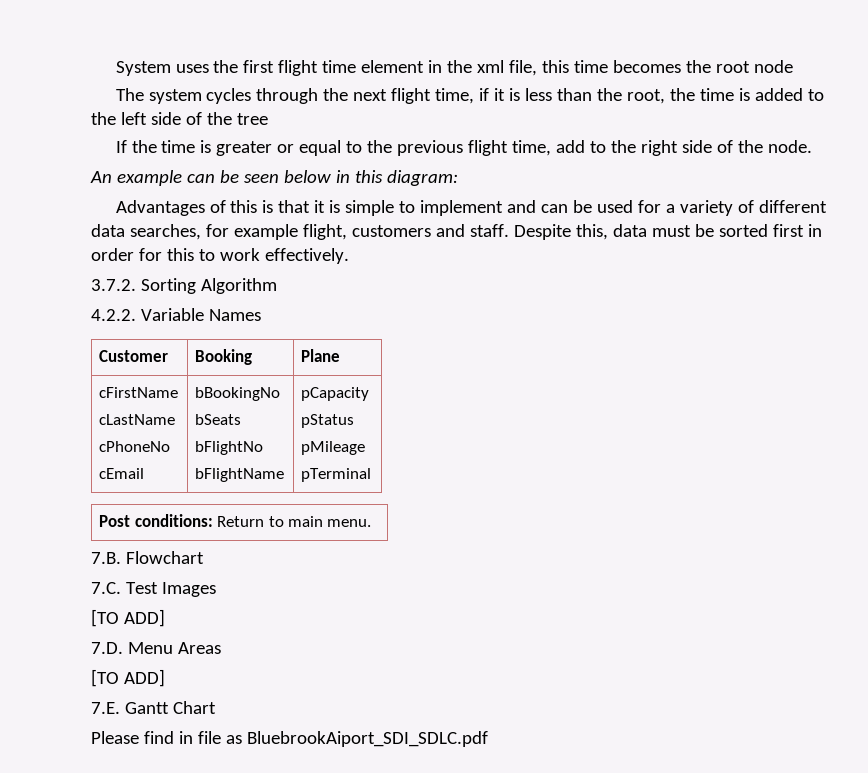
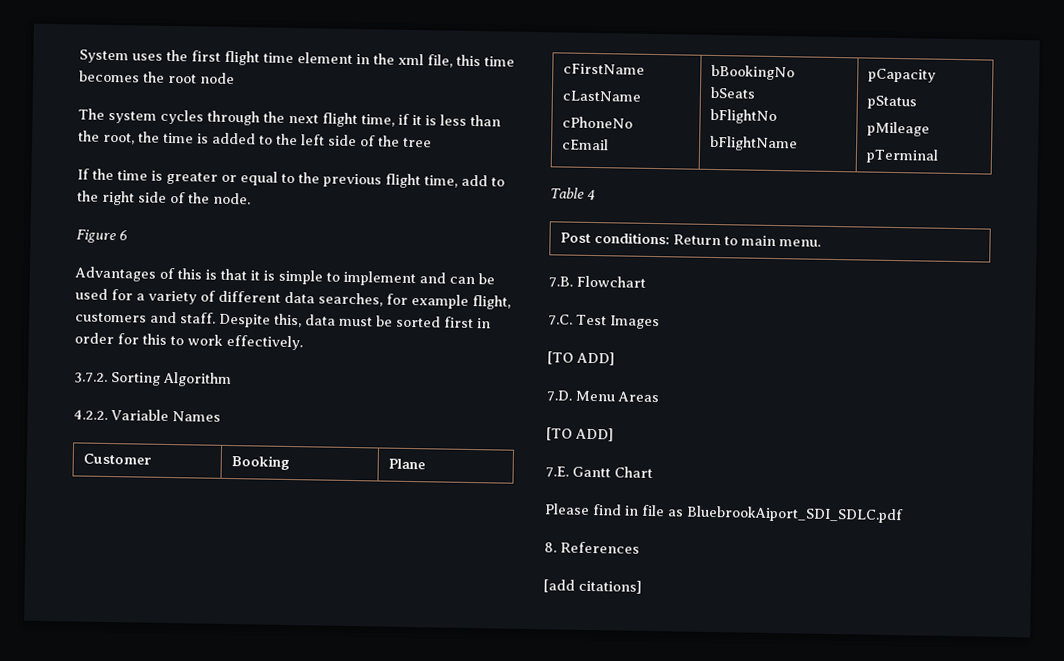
[90,170,458,186] An example can be seen below in this diagram: -> [76,229,128,244] Figure 6
(372, 475) none -> [550,187,596,201] // Table 4
(488, 739) none -> [544,541,640,554] [543,579,642,594] // 8. References // [add citations]

